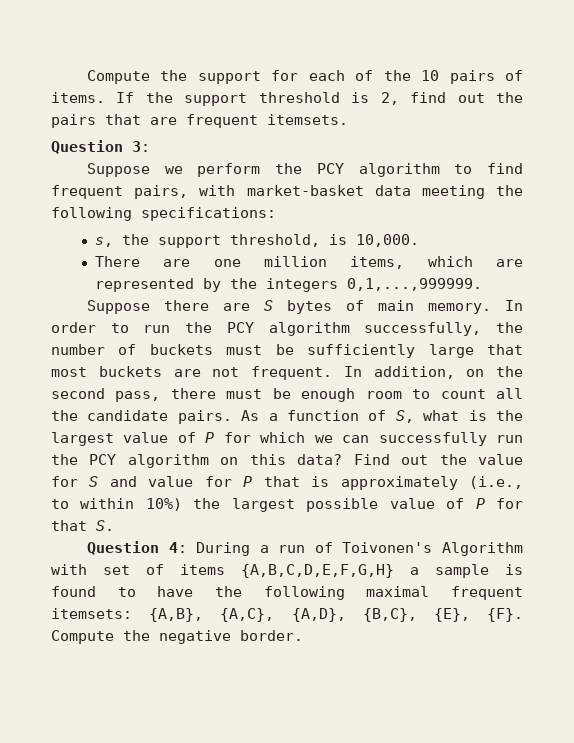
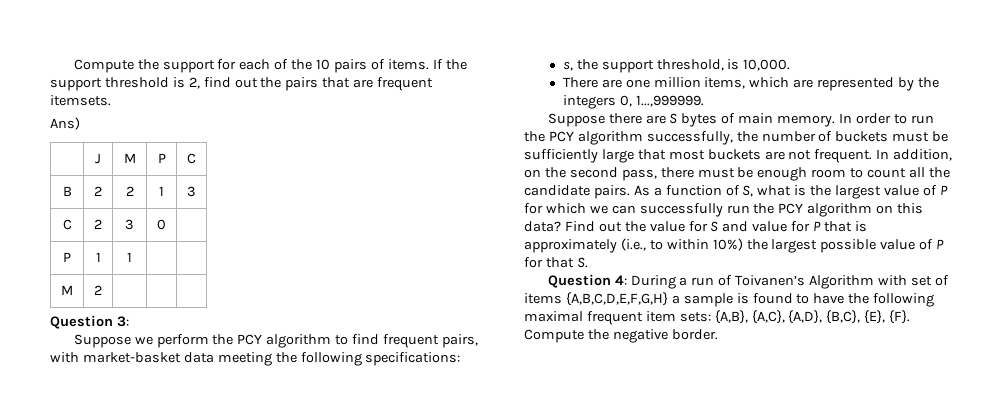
(348, 119) none -> [50,117,80,130] [95,153,101,164] [123,153,136,163] [157,153,166,163] [187,153,196,164] [62,186,72,196] [94,186,102,196] [125,186,134,196] [159,186,164,196] [187,186,196,197] [62,219,72,230] [94,219,102,229] [125,219,134,230] [157,219,166,230] [63,252,71,262] [95,252,101,262] [127,252,132,262] [61,285,73,295] [94,285,102,295] // Ans) // | J | M | P | C // B | 2 | 2 | 1 | 3 // C | 2 | 3 | 0 | // P | 1 | 1 | | // M | 2 | | |
[347,278,483,291] 0,1,...,999999. -> [619,95,704,107] 0, 1...,999999.
[342,542,433,553] Toivonen's -> [735,275,806,286] Toivanen’s
[51,608,132,619] itemsets: -> [645,311,711,322] item sets:

